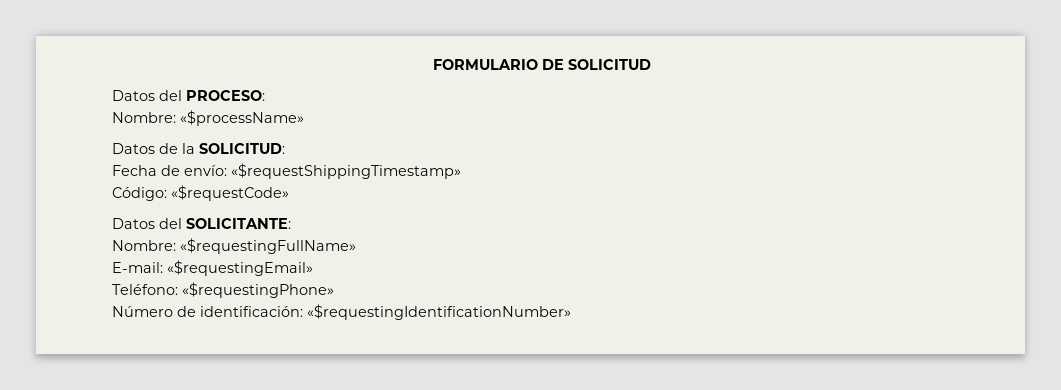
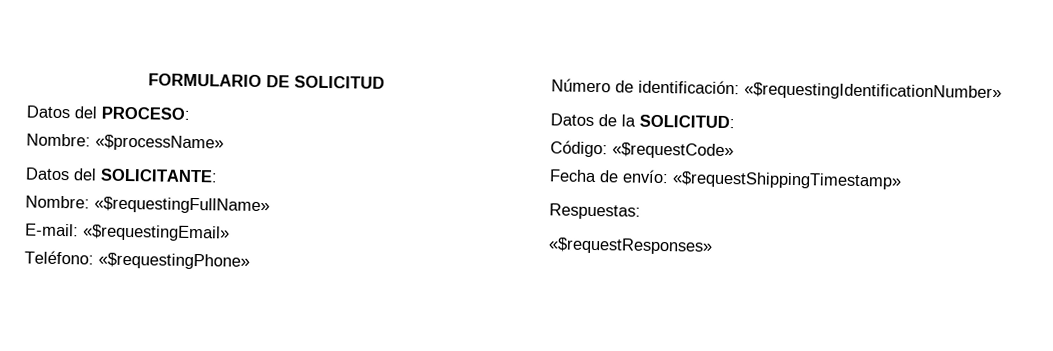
[112,143,285,154] [112,163,461,179] [112,185,289,201] // Datos de la SOLICITUD: // Fecha de envío: «$requestShippingTimestamp» // Código: «$requestCode» -> (224, 143) none
(571, 312) none -> [550,113,735,129] [550,140,734,160] [549,169,902,190] [549,203,641,220] [548,237,713,255] // Datos de la SOLICITUD: // Código: «$requestCode» // Fecha de envío: «$requestShippingTimestamp» // Respuestas: // «$requestResponses»

